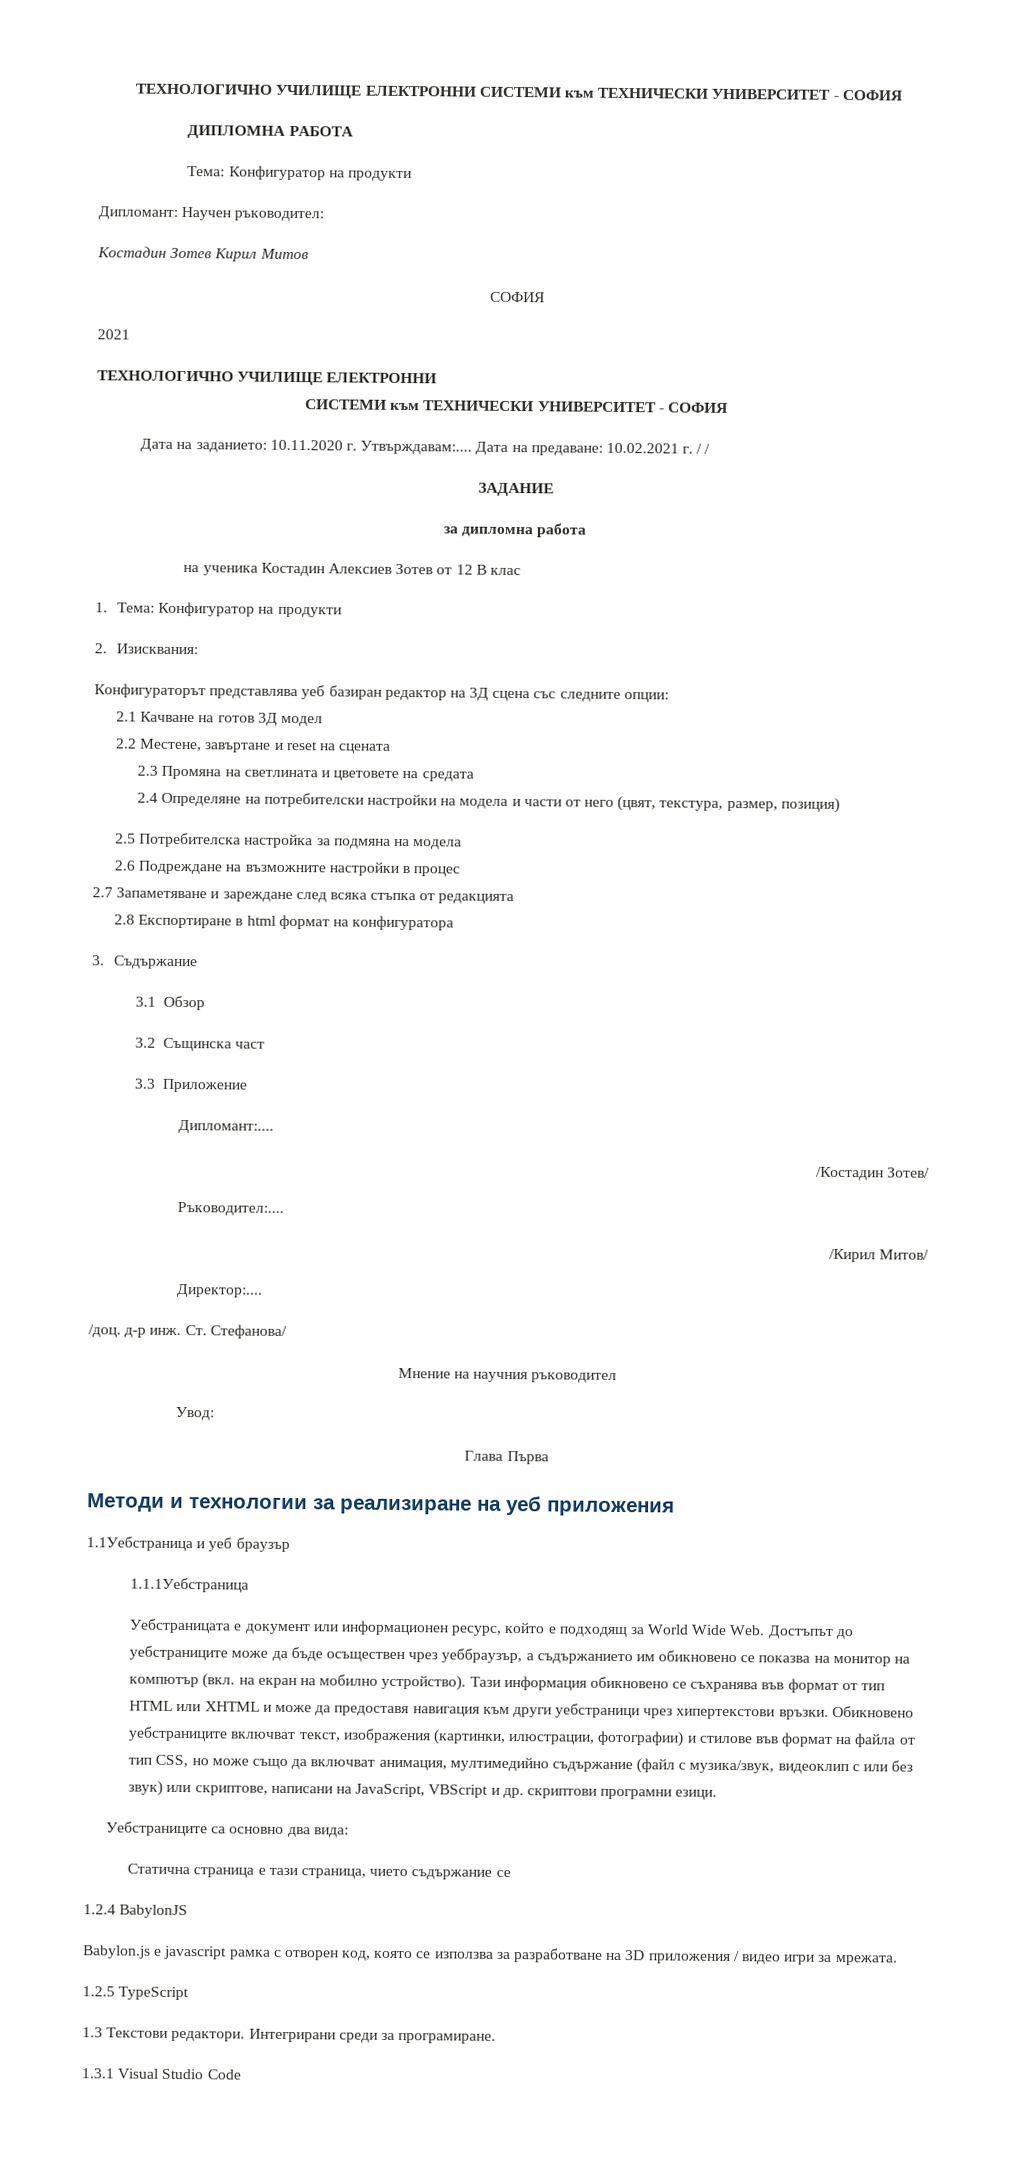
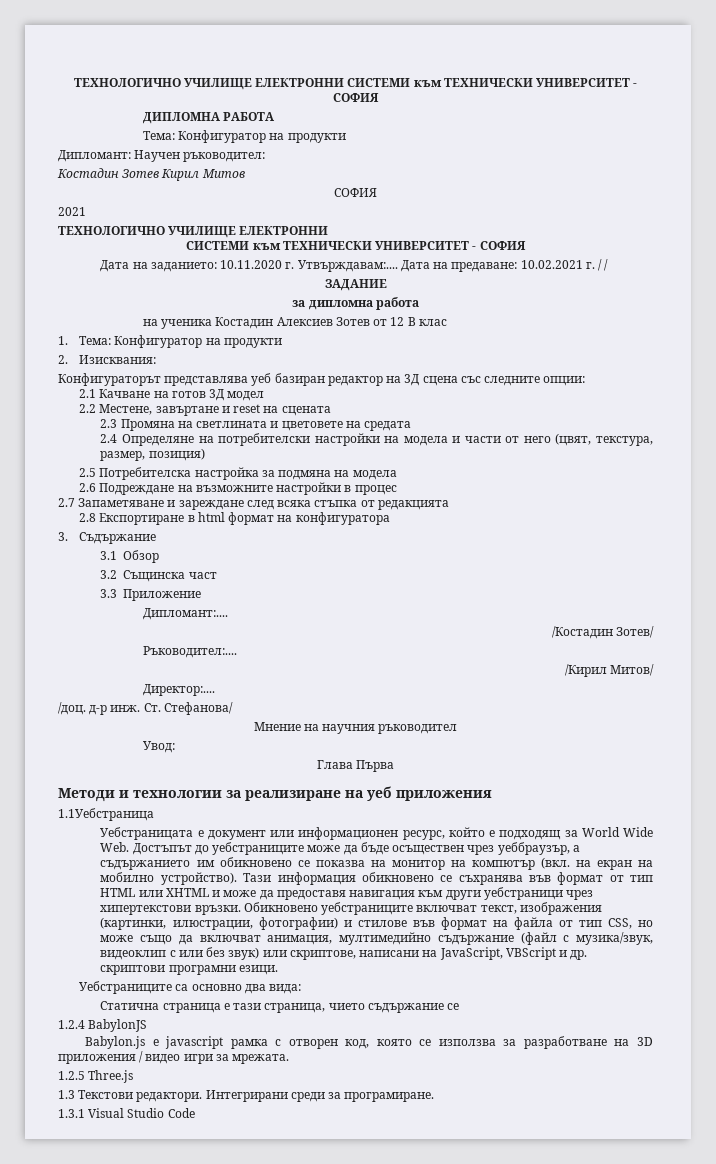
[196,1537,290,1553] [130,1577,250,1593] и уеб браузър // 1.1.1Уебстраница -> (154, 814) none
[118,1986,190,2001] TypeScript -> [88,1070,134,1083] Three.js

